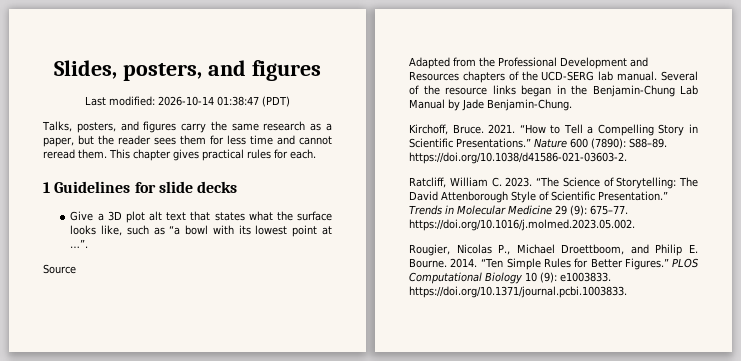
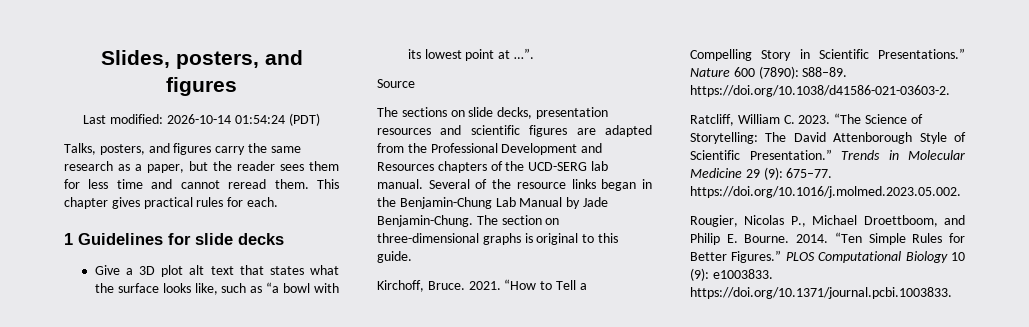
[217,96,259,106] 01:38:47 -> [234,115,285,124] 01:54:24
[409,57,450,69] Adapted -> [377,107,608,119] [377,125,652,137] The sections on slide decks, presentation resources and scientific figures are adapted
(572, 105) none -> [476,215,560,225] [377,233,618,245] [377,251,412,263] The section on three-dimensional graphs is original to this guide.

